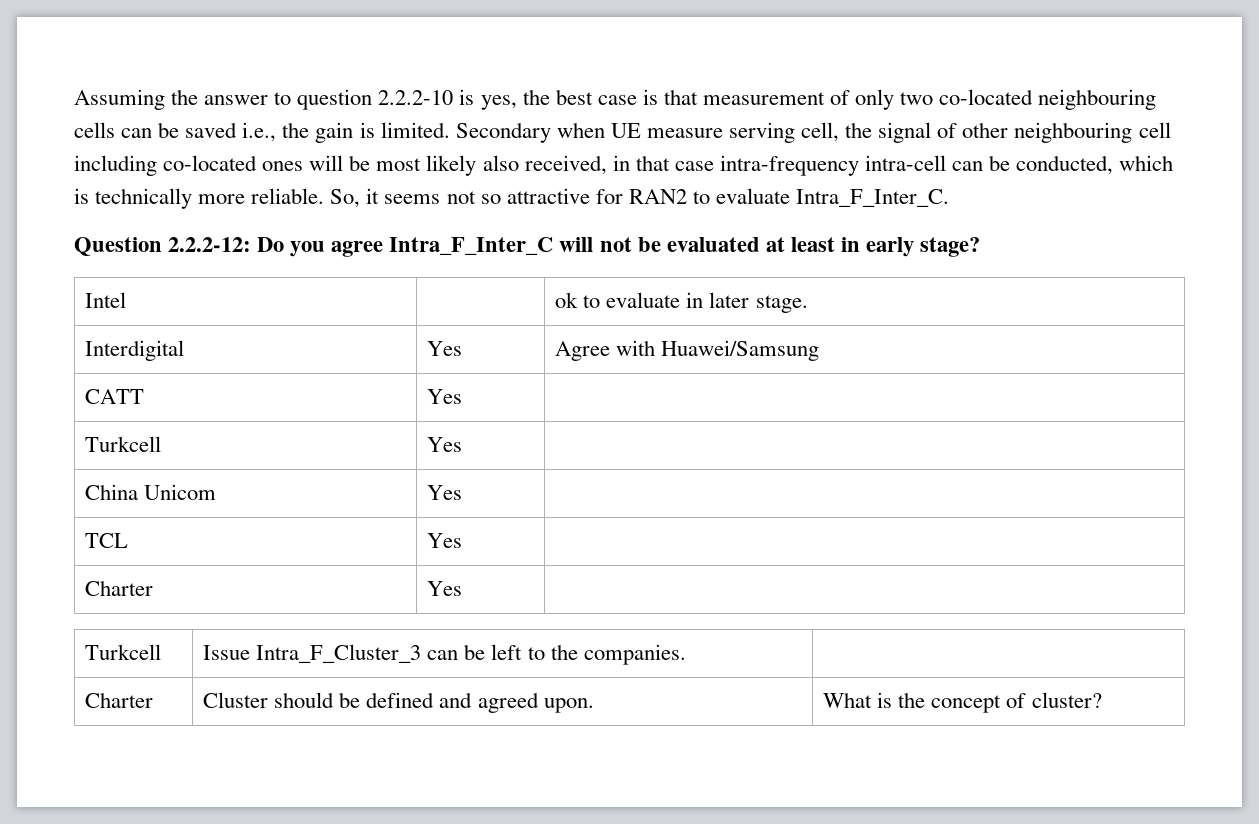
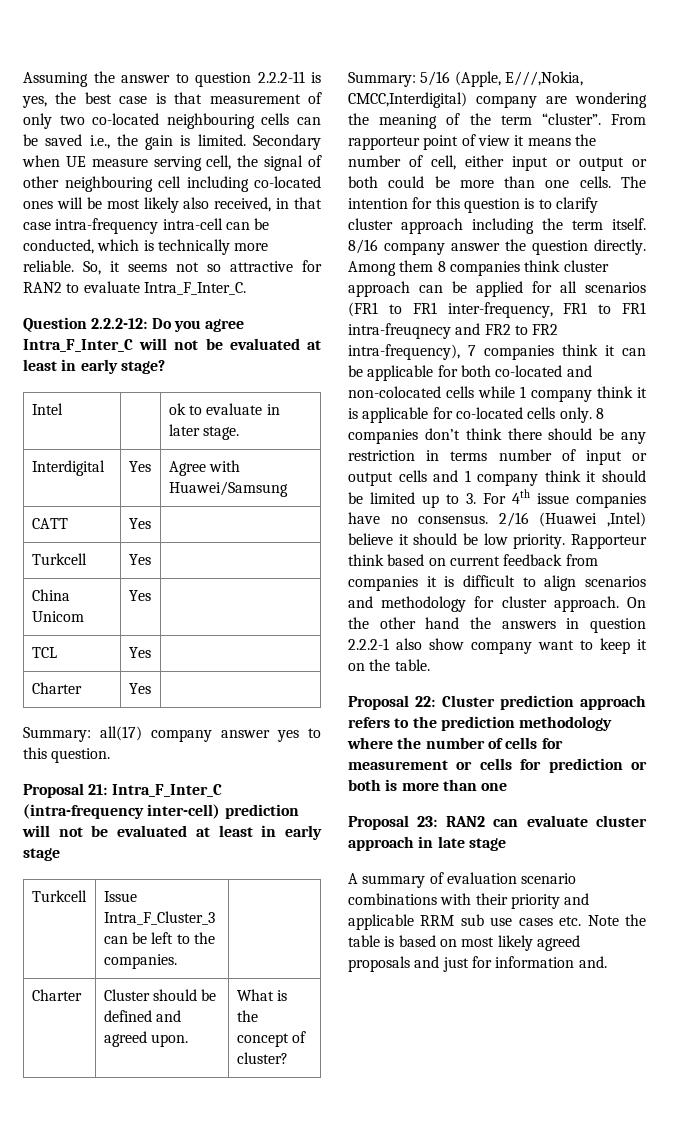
[378,90,454,105] 2.2.2-10 -> [257,71,305,83] 2.2.2-11
(463, 588) none -> [23,726,321,742] [23,747,111,763] [23,783,222,798] [23,804,299,819] [22,825,322,840] [23,848,60,861] // Summary: all(17) company answer yes to this question. // Proposal 21: Intra_F_Inter_C (intra-frequency inter-cell) prediction will not be evaluated at least in early stage
(1102, 700) none -> [348,71,583,87] [348,92,647,108] [348,113,646,129] [348,134,596,150] [348,155,647,171] [348,176,646,188] [348,197,598,213] [348,218,646,234] [348,239,646,255] [348,260,609,276] [348,281,646,297] [348,302,646,318] [348,323,559,339] [348,344,646,360] [348,365,592,381] [348,386,647,402] [348,407,604,423] [348,428,646,444] [348,449,647,465] [348,470,646,486] [348,489,646,508] [348,512,646,527] [348,533,647,549] [348,554,598,566] [348,575,646,591] [348,596,646,612] [348,617,646,633] [348,638,647,654] [348,659,430,671] [348,695,646,710] [348,716,613,731] [347,737,563,749] [348,758,647,773] [348,779,508,791] [348,815,647,830] [348,836,506,851] [348,872,577,888] [348,893,590,909] [348,914,646,930] [348,935,580,951] [348,956,607,972] // Summary: 5/16 (Apple, E///,Nokia, CMCC,Interdigital) company are wondering the meaning of the term “cluster”. From rapporteur point of view it means the number of cell, either input or output or both could be more than one cells. The intention for this question is to clarify cluster approach including the term itself. 8/16 company answer the question directly. Among them 8 companies think cluster approach can be applied for all scenarios (FR1 to FR1 inter-frequency, FR1 to FR1 intra-freuqnecy and FR2 to FR2 intra-frequency), 7 companies think it can be applicable for both co-located and non-colocated cells while 1 company think it is applicable for co-located cells only. 8 companies don’t think there should be any restriction in terms number of input or output cells and 1 company think it should be limited up to 3. For 4th issue companies have no consensus. 2/16 (Huawei ,Intel) believe it should be low priority. Rapporteur think based on current feedback from companies it is difficult to align scenarios and methodology for cluster approach. On the other hand the answers in question 2.2.2-1 also show company want to keep it on the table. // Proposal 22: Cluster prediction approach refers to the prediction methodology where the number of cells for measurement or cells for prediction or both is more than one // Proposal 23: RAN2 can evaluate cluster approach in late stage // A summary of evaluation scenario combinations with their priority and applicable RRM sub use cases etc. Note the table is based on most likely agreed proposals and just for information and.

